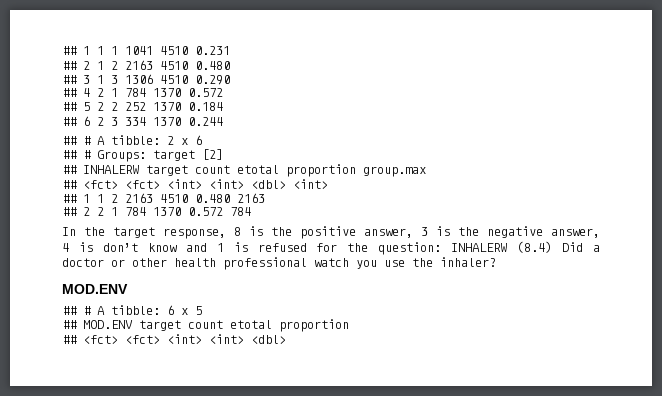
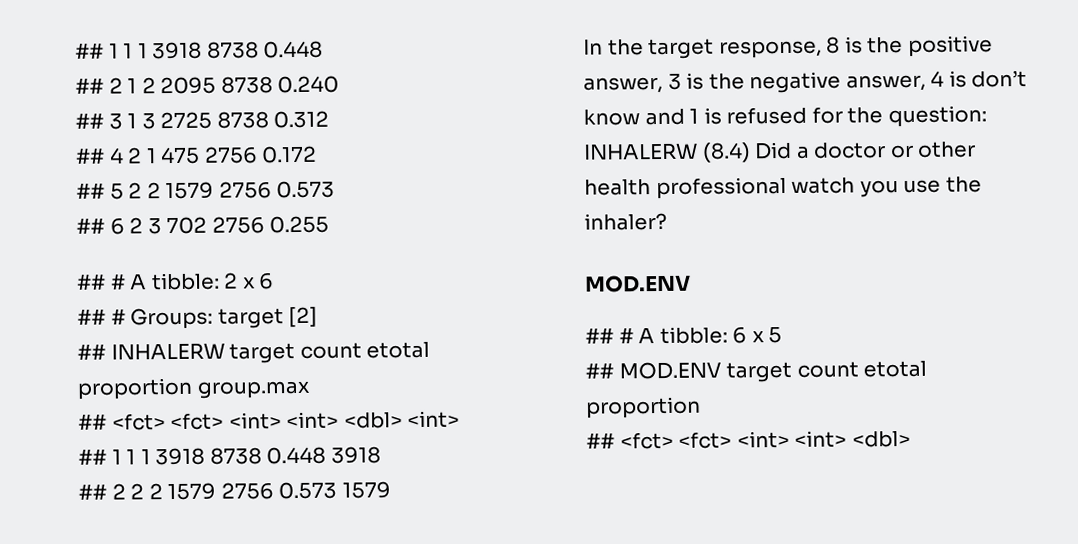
[62,46,230,55] ## 1 1 1 1041 4510 0.231 -> [75,40,324,60] ## 1 1 1 3918 8738 0.448
[125,60,230,70] 2163 4510 0.480 -> [160,75,340,95] 2095 8738 0.240
[125,74,230,85] 1306 4510 0.290 -> [160,110,330,130] 2725 8738 0.312
[125,88,223,97] 784 1370 0.572 -> [160,145,318,165] 475 2756 0.172
[125,102,223,111] 252 1370 0.184 -> [165,180,336,200] 1579 2756 0.573
[125,117,223,126] 334 1370 0.244 -> [166,215,330,235] 702 2756 0.255
[111,193,265,203] [62,207,251,216] 2 2163 4510 0.480 2163 // ## 2 2 1 784 1370 0.572 784 -> [140,446,381,466] [78,481,391,501] 1 3918 8738 0.448 3918 // ## 2 2 2 1579 2756 0.573 1579

